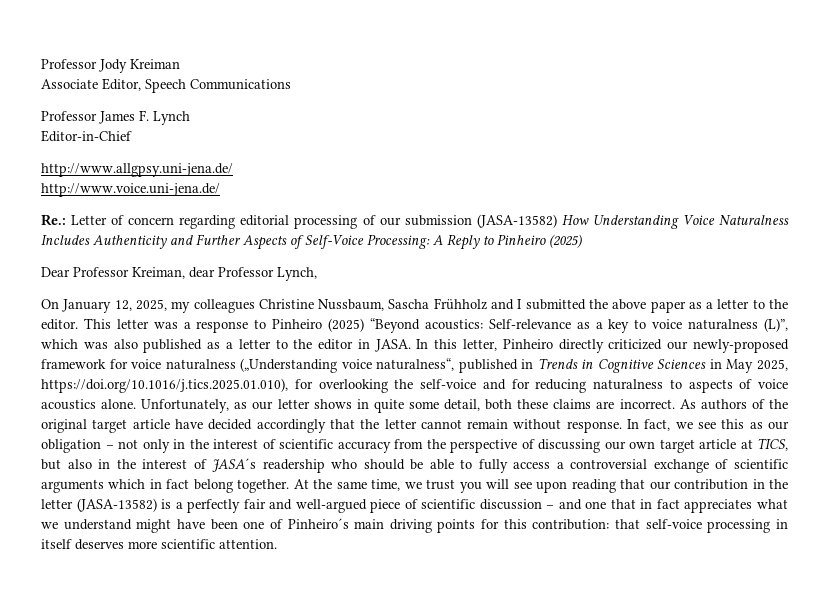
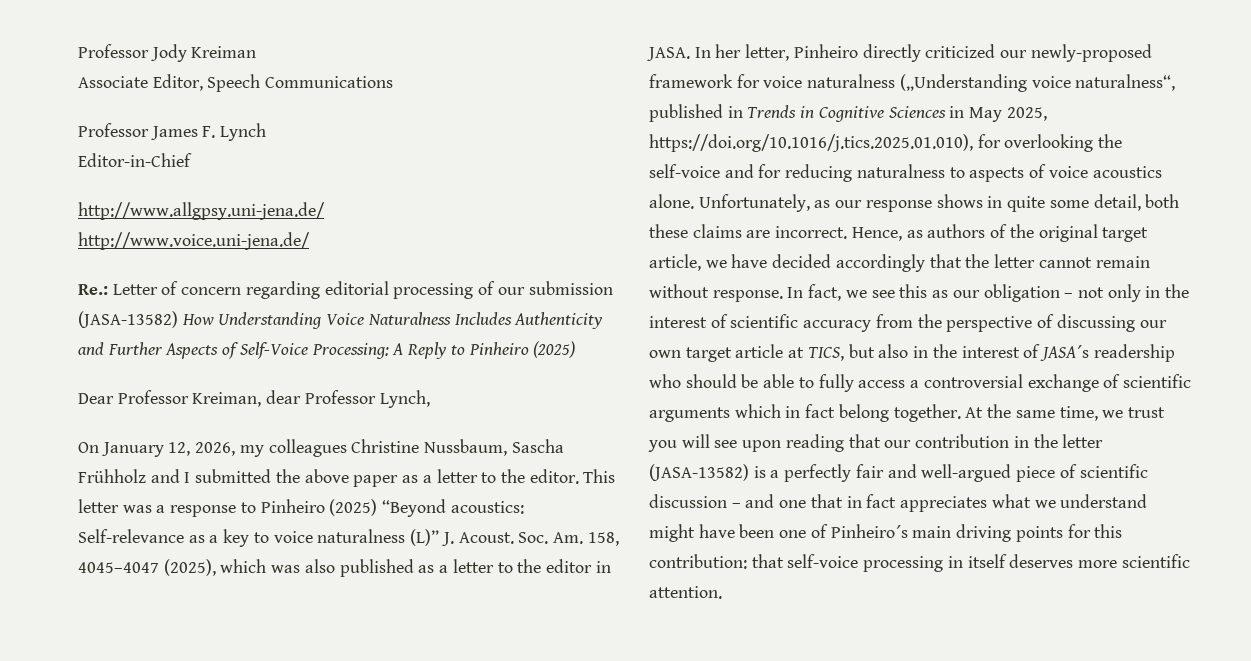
[135,299,167,311] 2025, -> [195,442,236,456] 2026,
[764,318,789,332] (L)”, -> [410,529,619,546] [78,559,216,576] (L)” J. Acoust. Soc. Am. 158, 4045–4047 (2025),
[434,339,458,349] this -> [715,44,742,58] her
[277,399,310,409] letter -> [865,200,932,212] response
[679,399,696,409] As -> [851,227,923,241] Hence, as
[132,419,170,429] article -> [649,254,727,271] article, we

